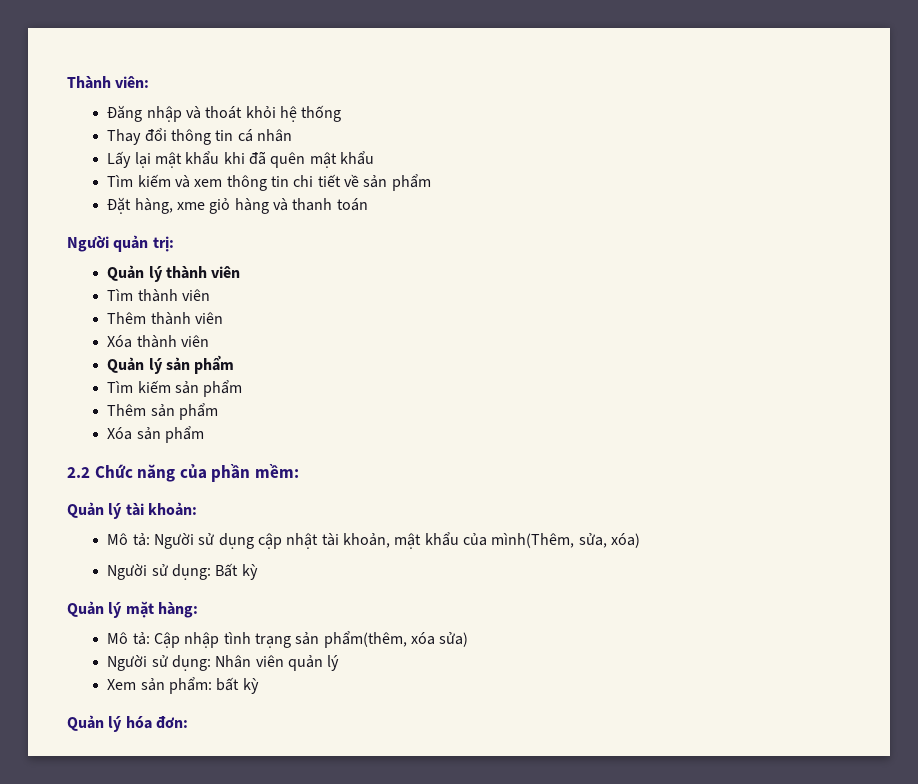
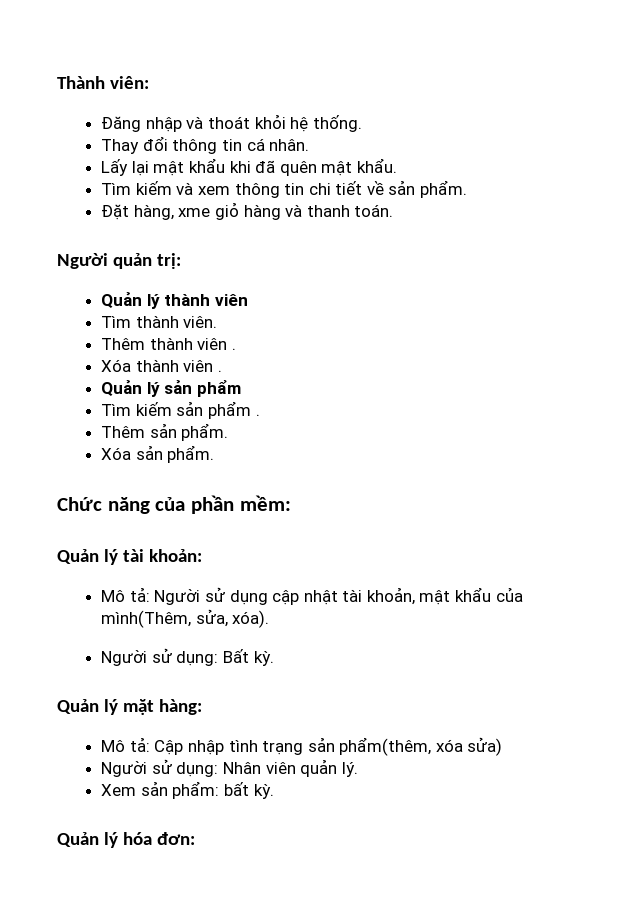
[301,105,342,122] thống -> [312,115,362,132] thống.
[257,129,293,142] nhân -> [269,139,310,151] nhân.
[339,151,374,165] khẩu -> [356,158,397,173] khẩu.
[391,174,431,191] phẩm -> [420,180,468,198] phẩm.
[336,198,368,211] toán -> [354,204,394,217] toán.
[182,289,211,301] viên -> [183,316,218,328] viên.
(224, 318) none -> [231,348,236,350] .
(210, 341) none -> [217,370,222,372] .
(243, 388) none -> [255,414,260,416] .
[179,403,219,420] phẩm -> [181,423,229,441] phẩm.
[165,426,205,443] [67,467,90,478] phẩm // 2.2 -> [167,445,215,463] phẩm. //
[610,533,640,548] xóa) -> [232,610,270,628] xóa).
[241,564,258,580] kỳ -> [253,651,274,666] kỳ.
[327,655,340,671] lý -> [341,762,358,777] lý.
[242,678,259,694] kỳ -> [253,784,274,799] kỳ.

